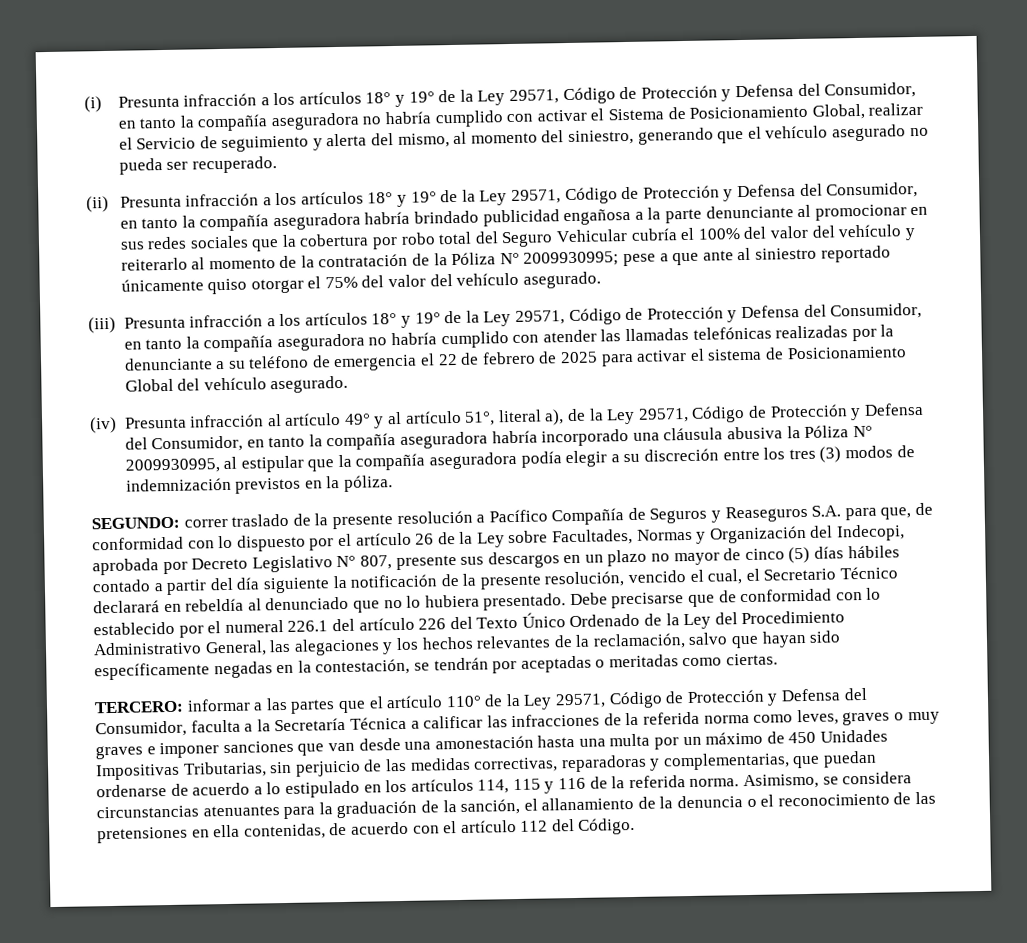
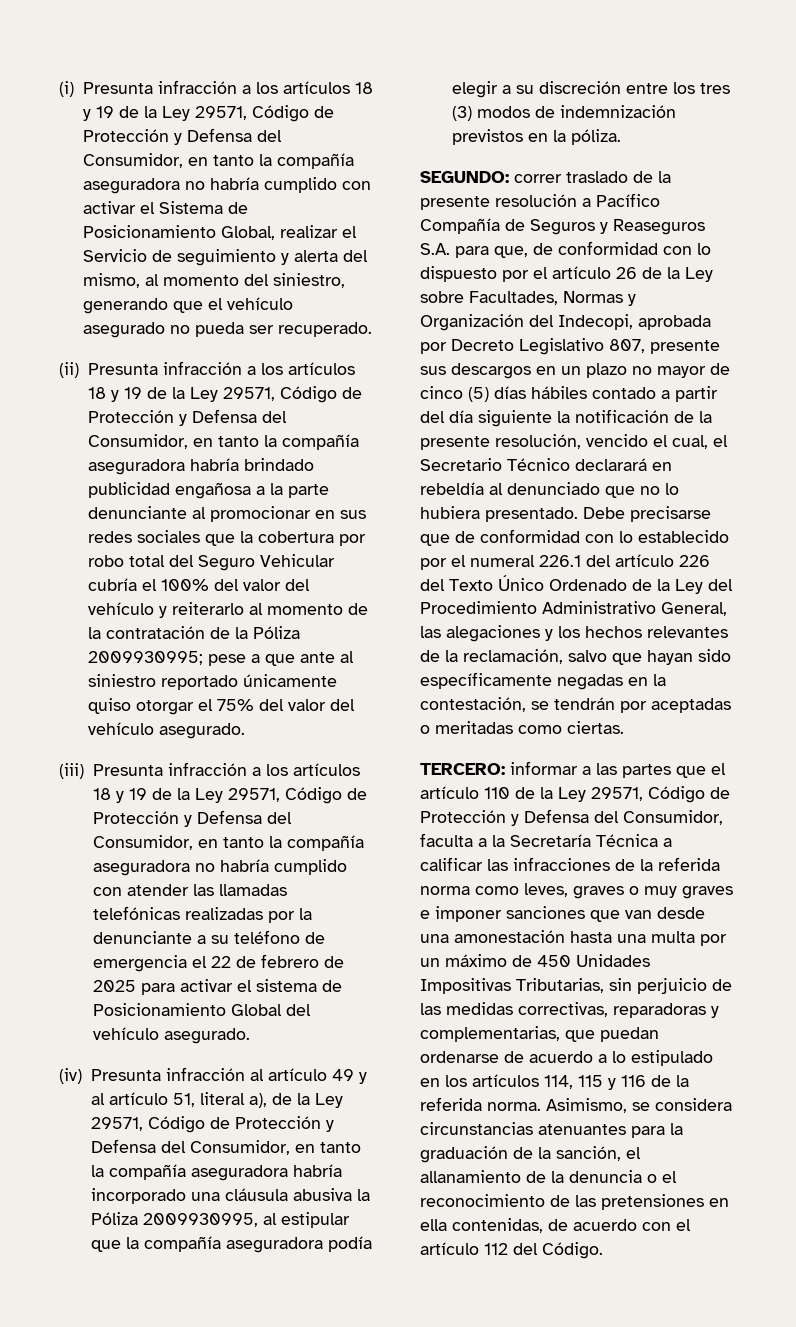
[365,91,435,107] 18° y 19° -> [354,82,373,94] [82,106,114,121] 18 y 19
[367,191,437,207] 18° y 19° -> [87,387,142,402] 18 y 19
[499,252,520,265] N° -> (300, 632) none
[371,312,441,328] 18° y 19° -> [92,788,147,803] 18 y 19
[343,413,371,425] 49° -> [331,1069,354,1081] 49
[464,411,496,426] 51°, -> [172,1093,195,1107] 51,
[852,425,873,438] N° -> (138, 1218) none
[336,555,357,568] N° -> (604, 346) none
[445,695,482,708] 110° -> [484,787,510,799] 110

